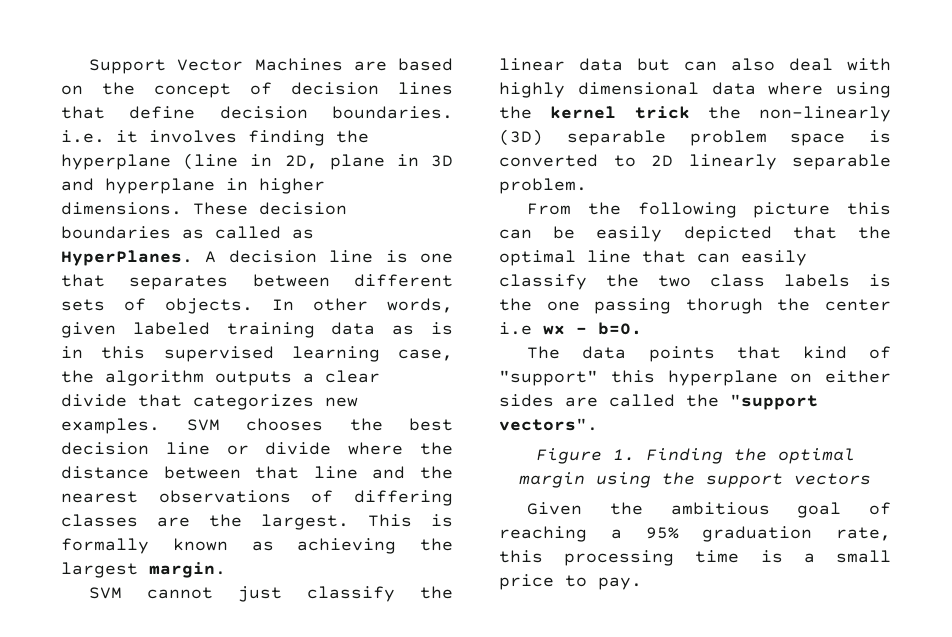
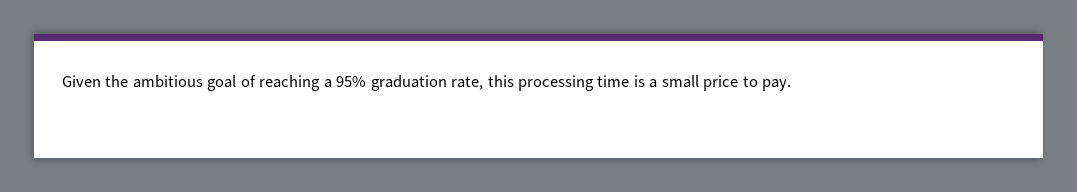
[89,58,454,74] [61,82,453,98] [61,106,453,119] [61,130,369,146] [61,153,454,170] [61,178,325,194] [61,202,347,215] [61,226,314,239] [61,250,453,266] [61,274,453,290] [61,298,453,314] [61,322,454,338] [61,346,453,362] [61,370,380,386] [61,394,358,410] [61,418,453,434] [61,442,454,455] [61,466,453,479] [61,490,453,506] [61,514,453,530] [61,538,453,554] [61,562,226,578] [89,586,454,602] [499,58,891,71] [499,82,891,98] [499,106,891,122] [499,129,891,146] [499,154,891,170] [499,178,587,194] [527,202,891,218] [499,226,891,242] [499,250,807,266] [499,274,891,290] [499,298,891,314] [499,322,642,335] [527,346,891,362] [499,370,891,386] [499,394,818,410] [499,418,598,431] [535,448,855,464] [519,472,871,488] Support Vector Machines are based on the concept of decision lines that define decision boundaries. i.e. it involves finding the hyperplane (line in 2D, plane in 3D and hyperplane in higher dimensions. These decision boundaries as called as HyperPlanes. A decision line is one that separates between different sets of objects. In other words, given labeled training data as is in this supervised learning case, the algorithm outputs a clear divide that categorizes new examples. SVM chooses the best decision line or divide where the distance between that line and the nearest observations of differing classes are the largest. This is formally known as achieving the largest margin. // SVM cannot just classify the linear data but can also deal with highly dimensional data where using the kernel trick the non-linearly (3D) separable problem space is converted to 2D linearly separable problem. // From the following picture this can be easily depicted that the optimal line that can easily classify the two class labels is the one passing thorugh the center i.e wx – b=0. // The data points that kind of "support" this hyperplane on either sides are called the "support vectors". // Figure 1. Finding the optimal margin using the support vectors // -> (62, 81) none

